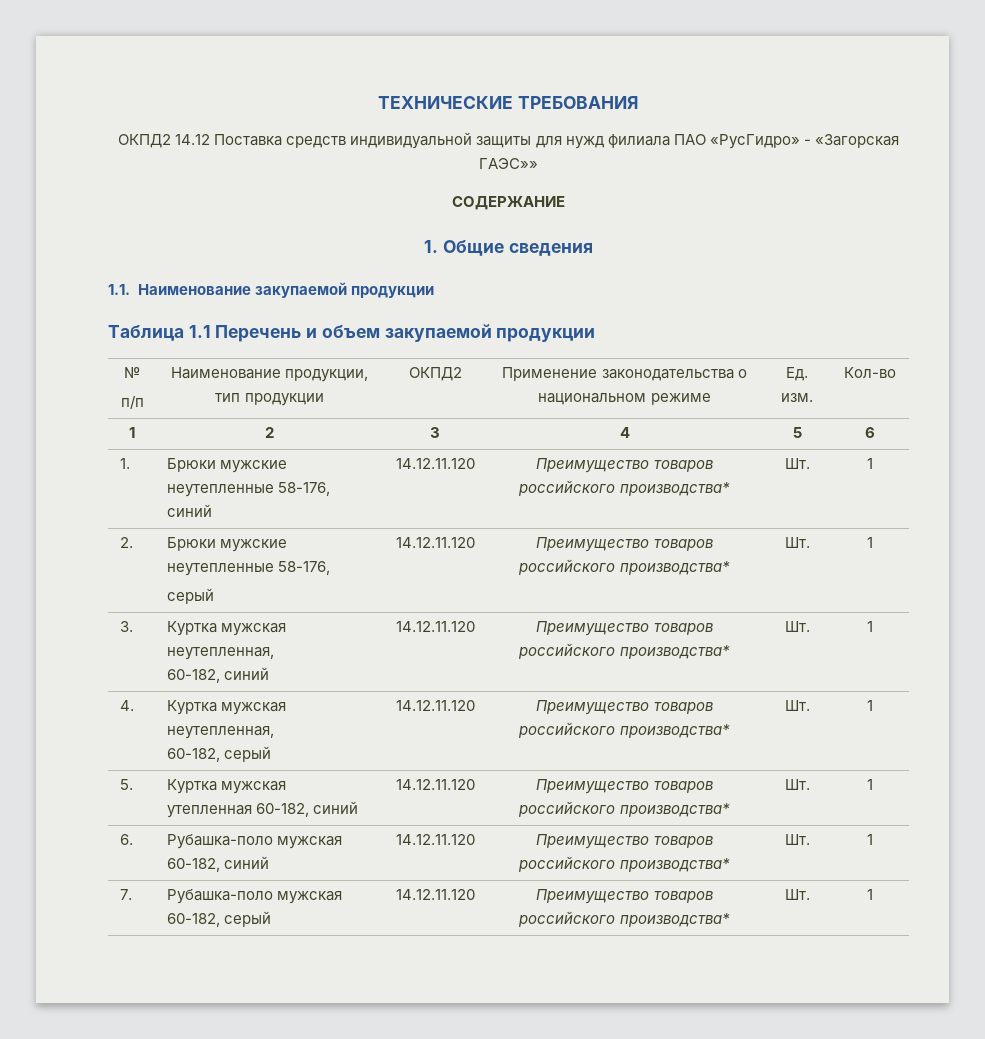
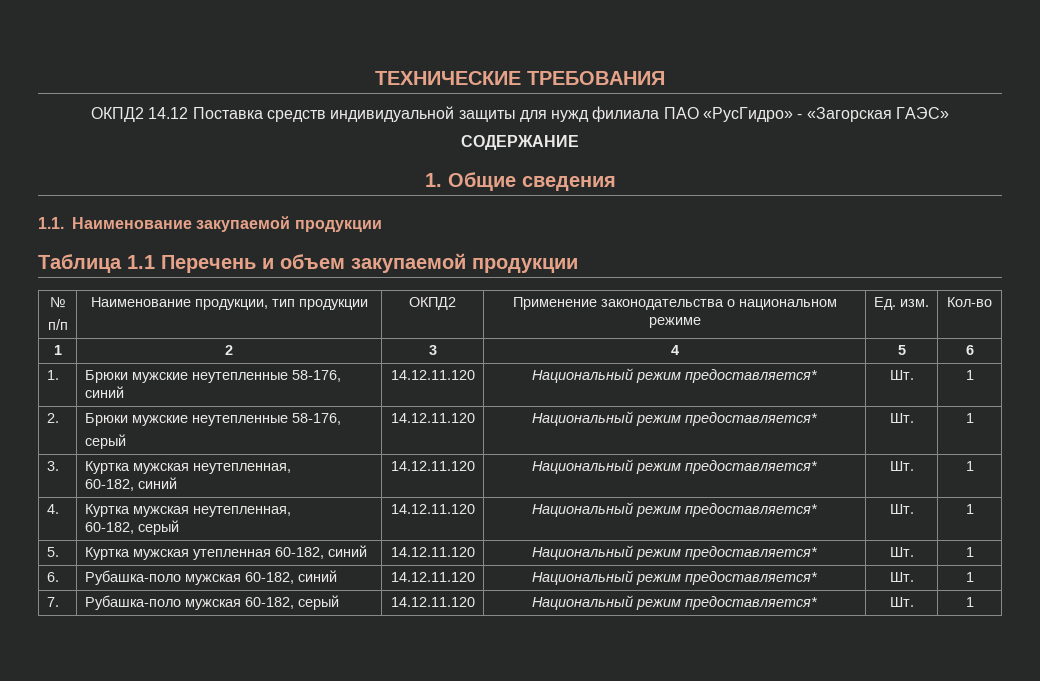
[479,158,538,169] ГАЭС»» -> [896,107,950,119] ГАЭС»
[536,458,713,473] [518,480,730,496] Преимущество товаров российского производства* -> [532,368,818,383] Национальный режим предоставляется*
[536,537,713,552] [518,559,730,575] Преимущество товаров российского производства* -> [532,411,818,426] Национальный режим предоставляется*
[536,621,713,636] [518,643,730,659] Преимущество товаров российского производства* -> [532,459,818,474] Национальный режим предоставляется*
[536,700,713,715] [518,722,730,738] Преимущество товаров российского производства* -> [532,502,818,517] Национальный режим предоставляется*
[536,779,713,794] [518,801,730,817] Преимущество товаров российского производства* -> [532,545,818,560] Национальный режим предоставляется*
[536,834,713,849] [518,856,730,872] Преимущество товаров российского производства* -> [532,570,818,585] Национальный режим предоставляется*
[536,889,713,904] [518,911,730,927] Преимущество товаров российского производства* -> [532,595,818,610] Национальный режим предоставляется*

